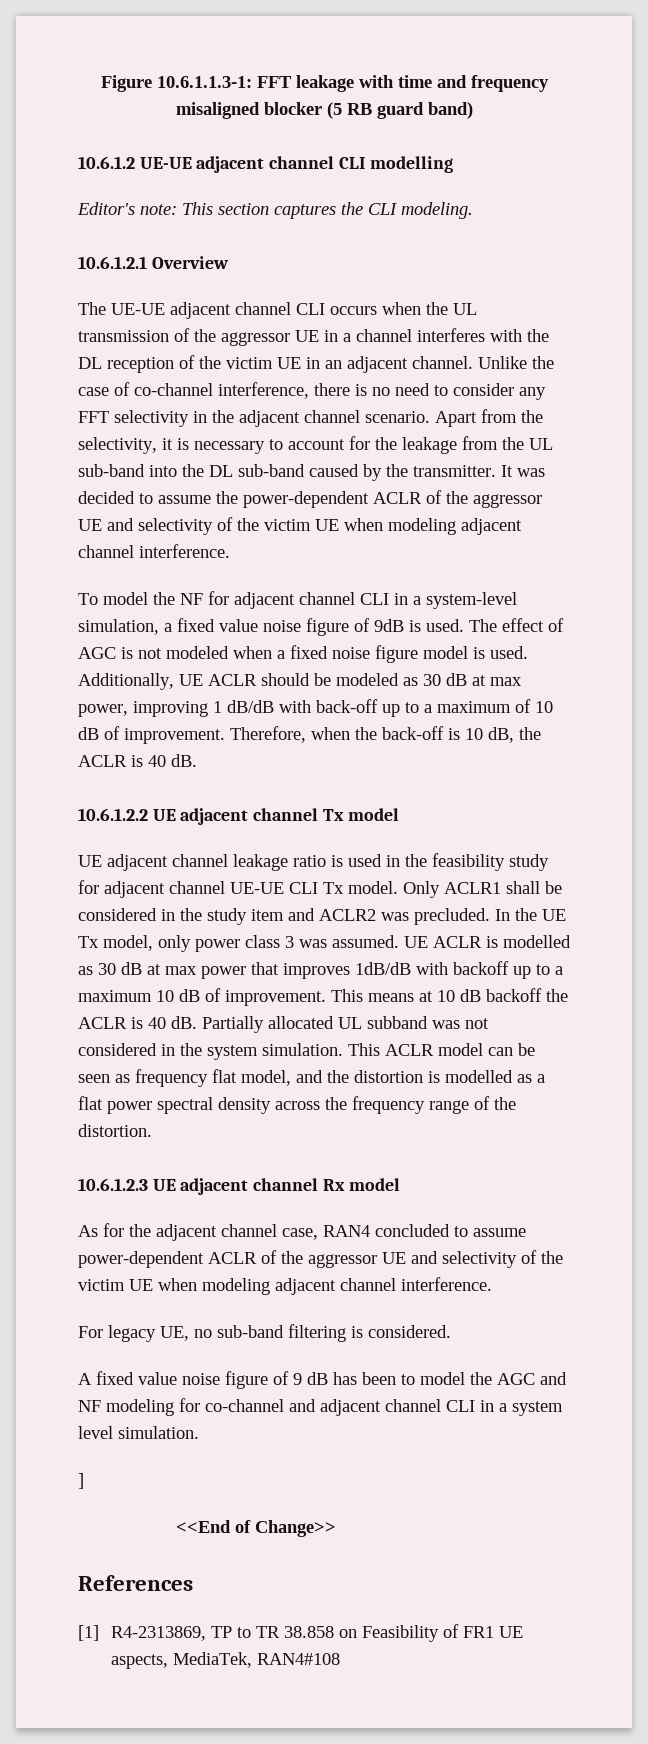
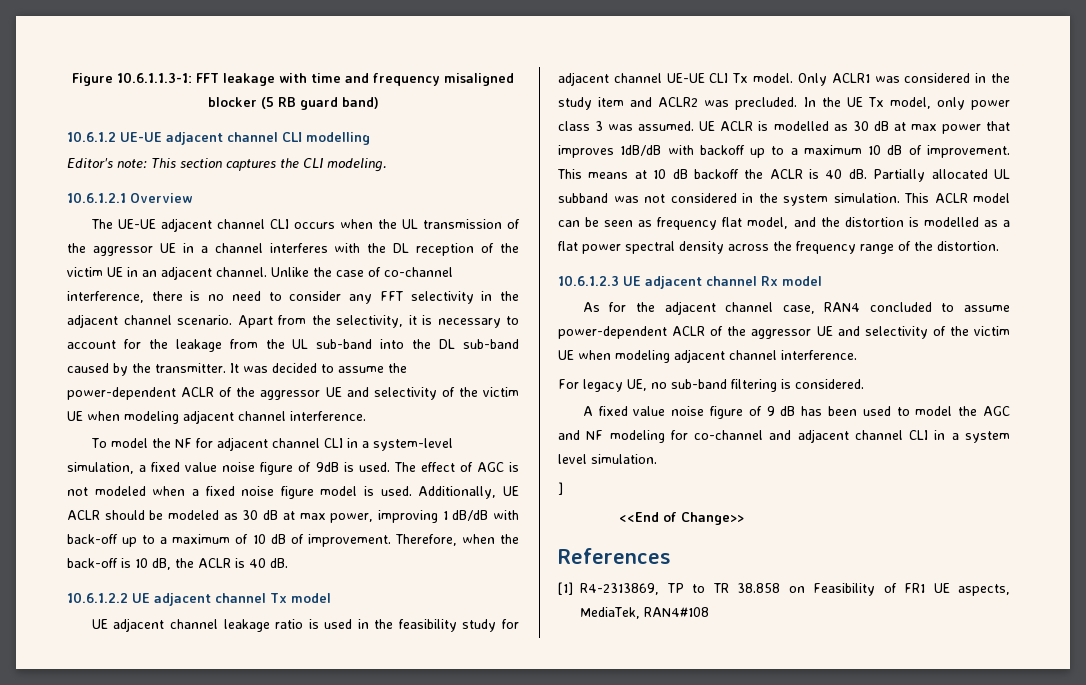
[506,881,562,894] shall be -> [874,76,900,83] was
(396, 1378) none -> [862,406,891,416] used

